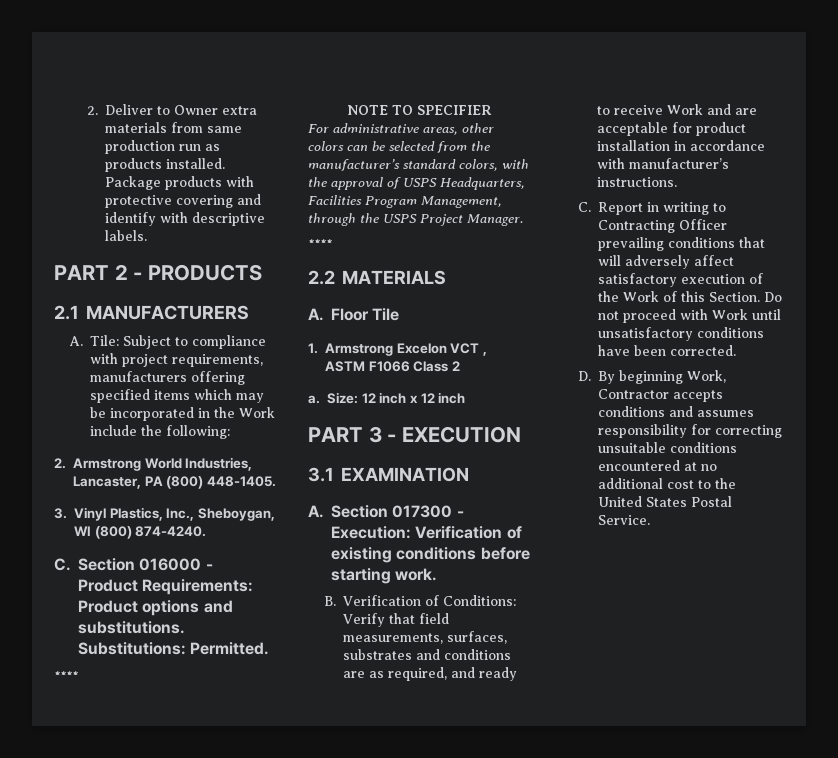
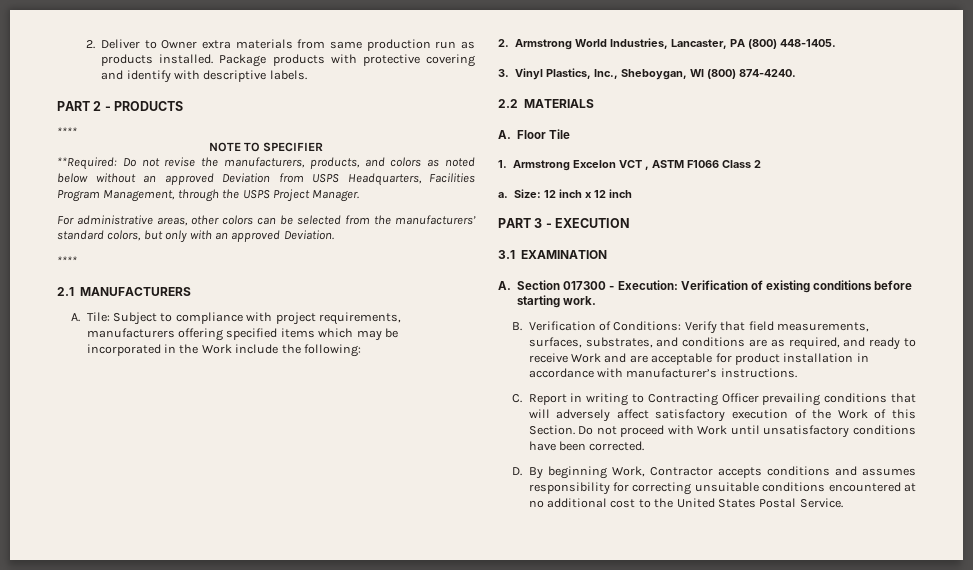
(263, 272) none -> [57,127,77,136] [208,142,324,152] [57,157,476,170] [57,173,475,186] [57,189,360,202] [57,215,476,226] [57,230,334,243] [57,256,77,265] // **** // NOTE TO SPECIFIER // **Required: Do not revise the manufacturers, products, and colors as noted below without an approved Deviation from USPS Headquarters, Facilities Program Management, through the USPS Project Manager. // For administrative areas, other colors can be selected from the manufacturers’ standard colors, but only with an approved Deviation. // ****
[54,558,213,571] [78,579,254,595] [78,600,233,616] [78,621,185,634] [78,642,270,655] [54,671,78,680] [346,105,492,115] [308,123,494,135] [308,141,490,153] [308,159,529,171] [308,177,525,190] [308,195,502,208] [308,213,523,226] [308,239,332,248] // C. Section 016000 - Product Requirements: Product options and substitutions. Substitutions: Permitted. // **** // NOTE TO SPECIFIER // For administrative areas, other colors can be selected from the manufacturer’s standard colors, with the approval of USPS Headquarters, Facilities Program Management, through the USPS Project Manager. // **** -> (797, 73) none
[343,649,413,660] substrates -> [585,337,653,348] substrates,

